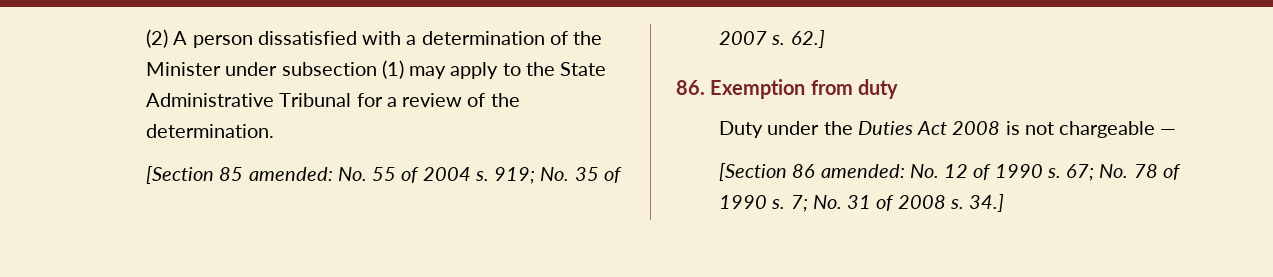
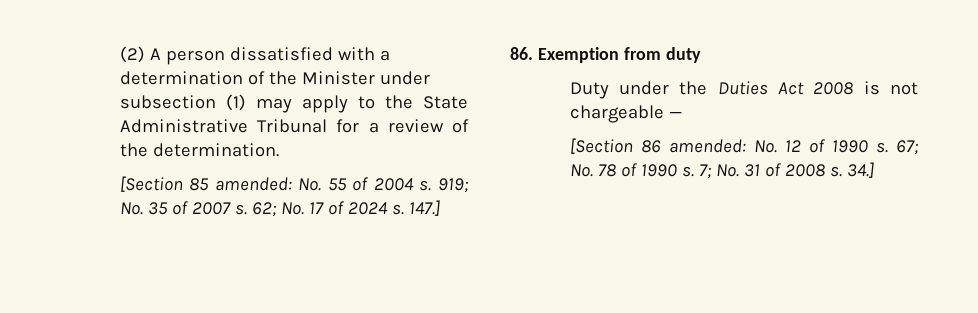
[790,30,825,48] 62.] -> [251,200,440,217] 62; No. 17 of 2024 s. 147.]

